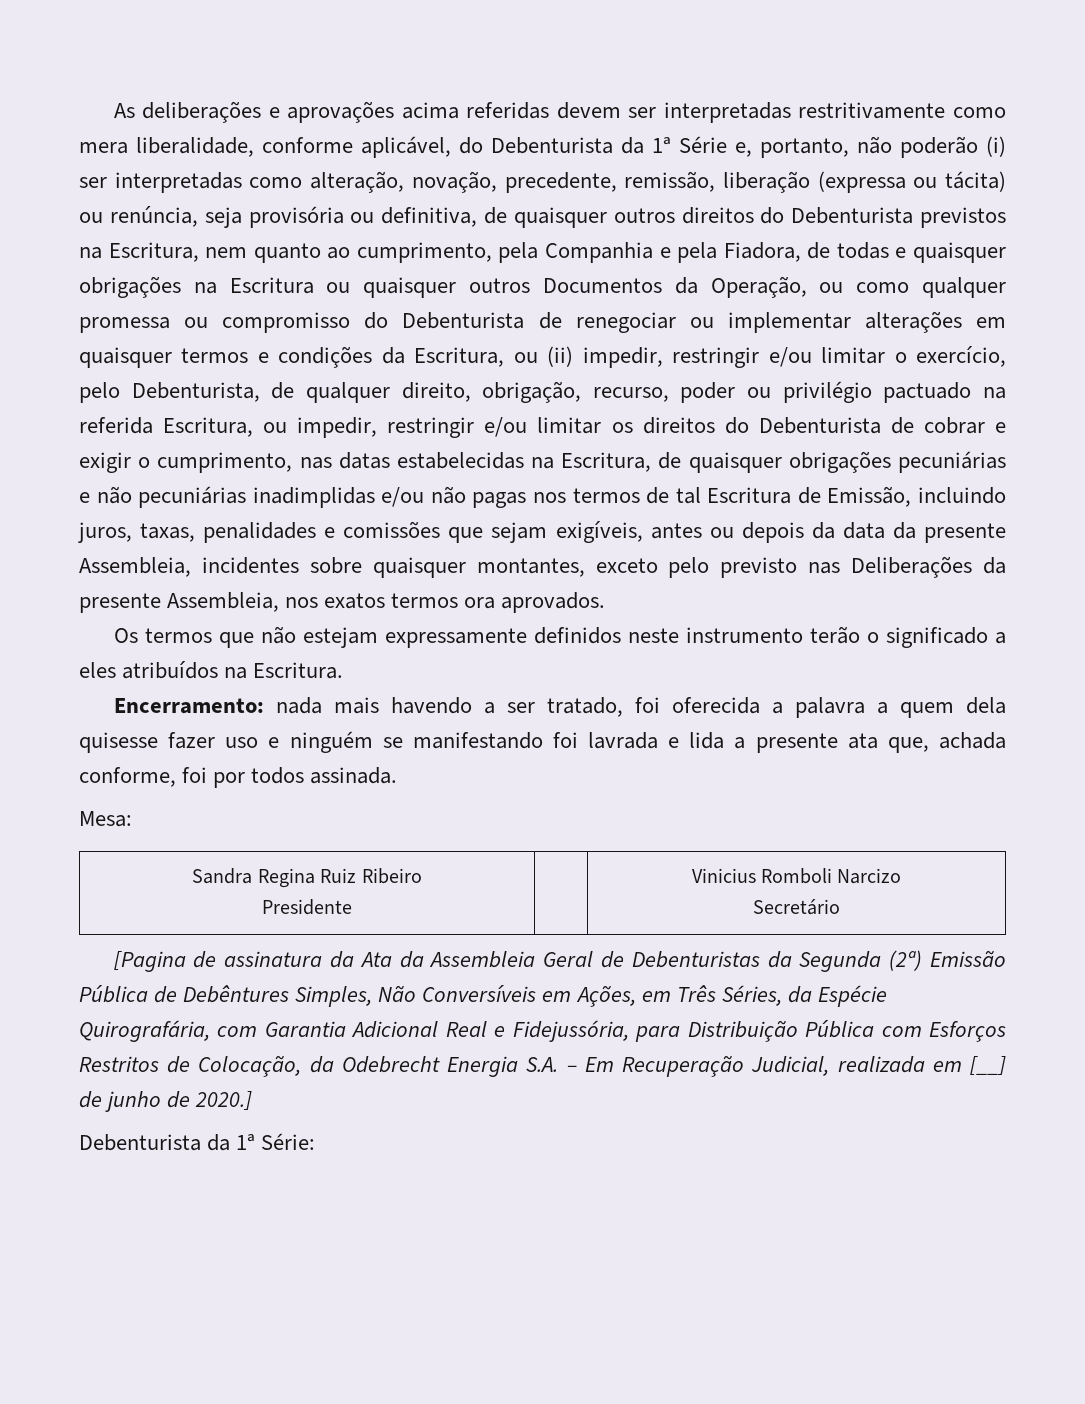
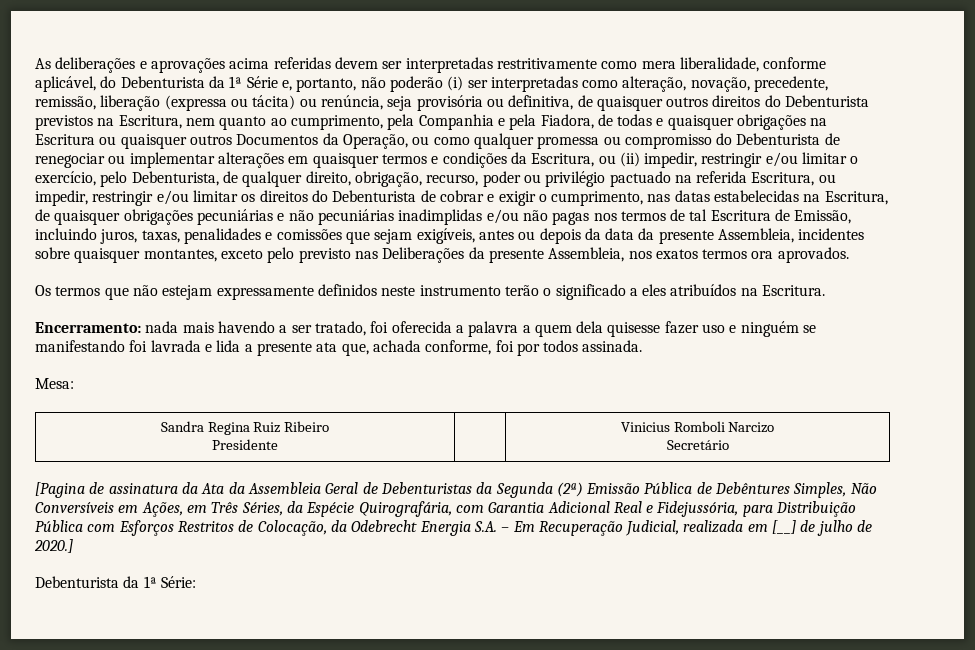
[105,1091,162,1112] junho -> [816,520,853,536] julho

